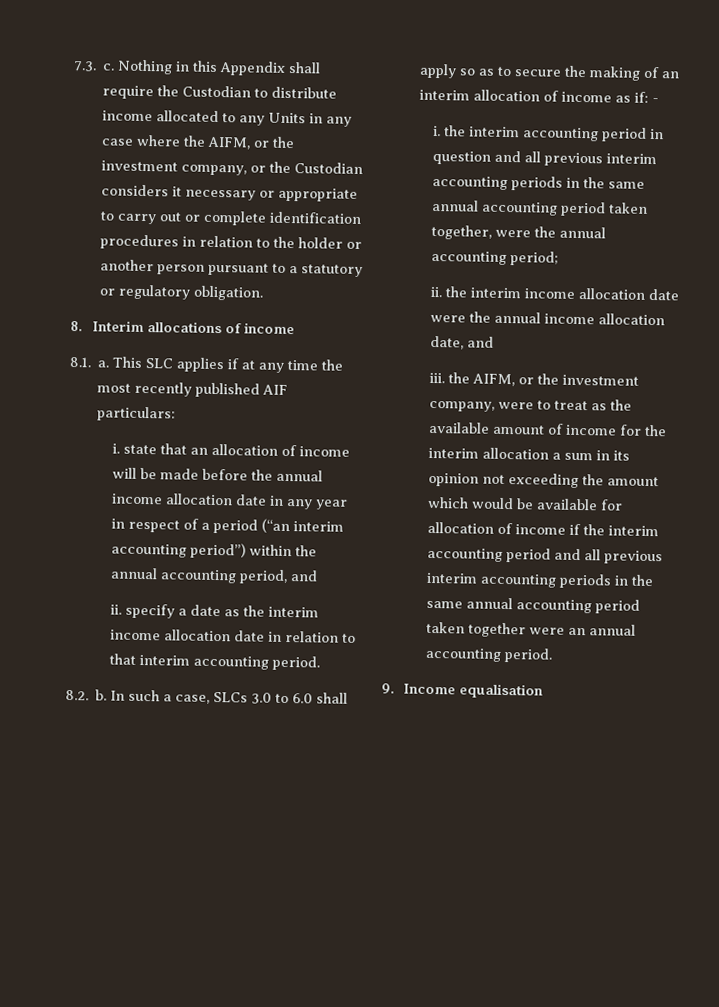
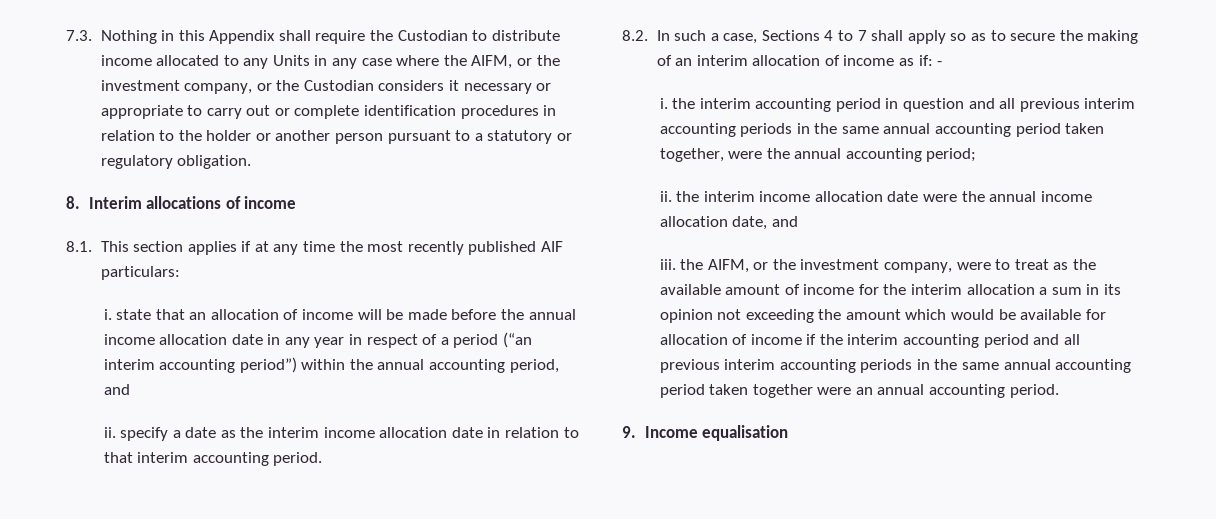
[102,63,116,71] c. -> (92, 35) none
[97,356,174,369] a. This SLC -> [100,241,184,252] This section
[95,689,108,701] b. -> (648, 35) none
[213,692,314,704] SLCs 3.0 to 6.0 -> [761,30,867,41] Sections 4 to 7

